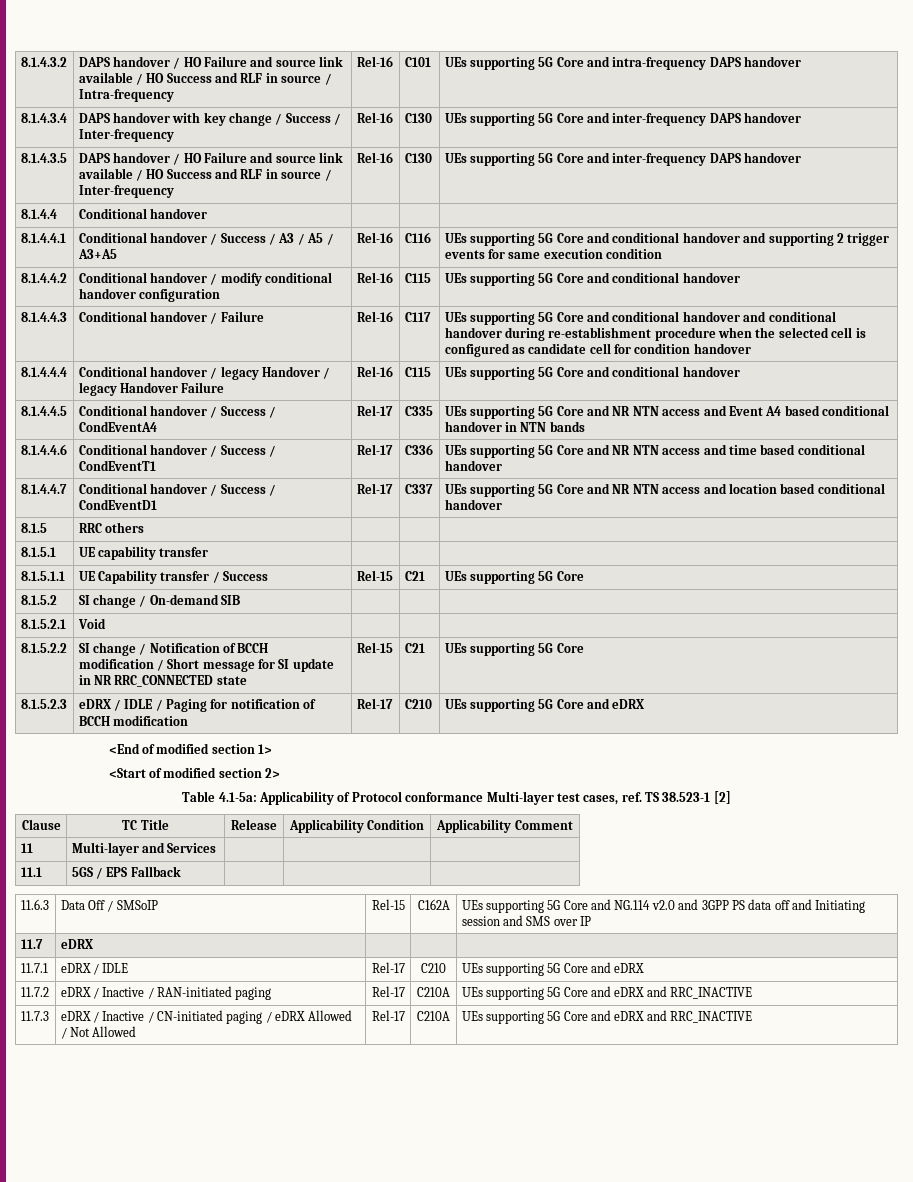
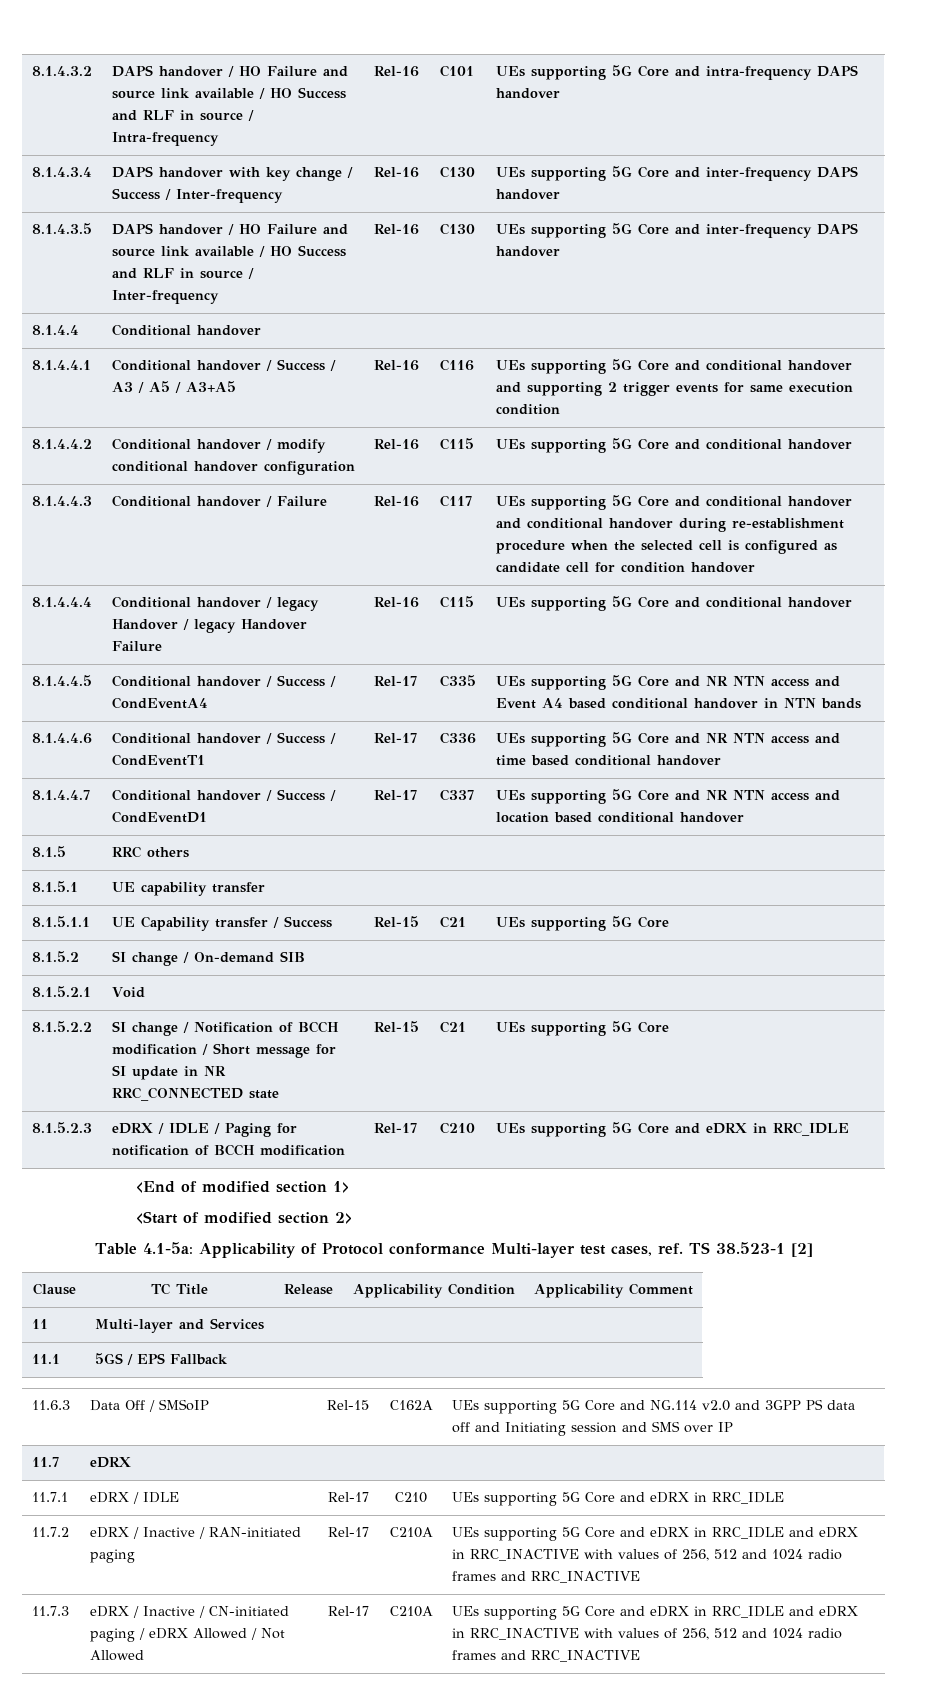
(645, 704) none -> [752,1122,849,1136] in RRC_IDLE
(645, 968) none -> [693,1492,784,1504] in RRC_IDLE
(645, 992) none -> [693,1527,858,1539] [451,1549,842,1561] [451,1571,496,1581] in RRC_IDLE and eDRX in RRC_INACTIVE with values of 256, 512 and 1024 radio frames
(645, 1016) none -> [693,1606,858,1618] [451,1628,842,1640] [451,1650,496,1660] in RRC_IDLE and eDRX in RRC_INACTIVE with values of 256, 512 and 1024 radio frames

